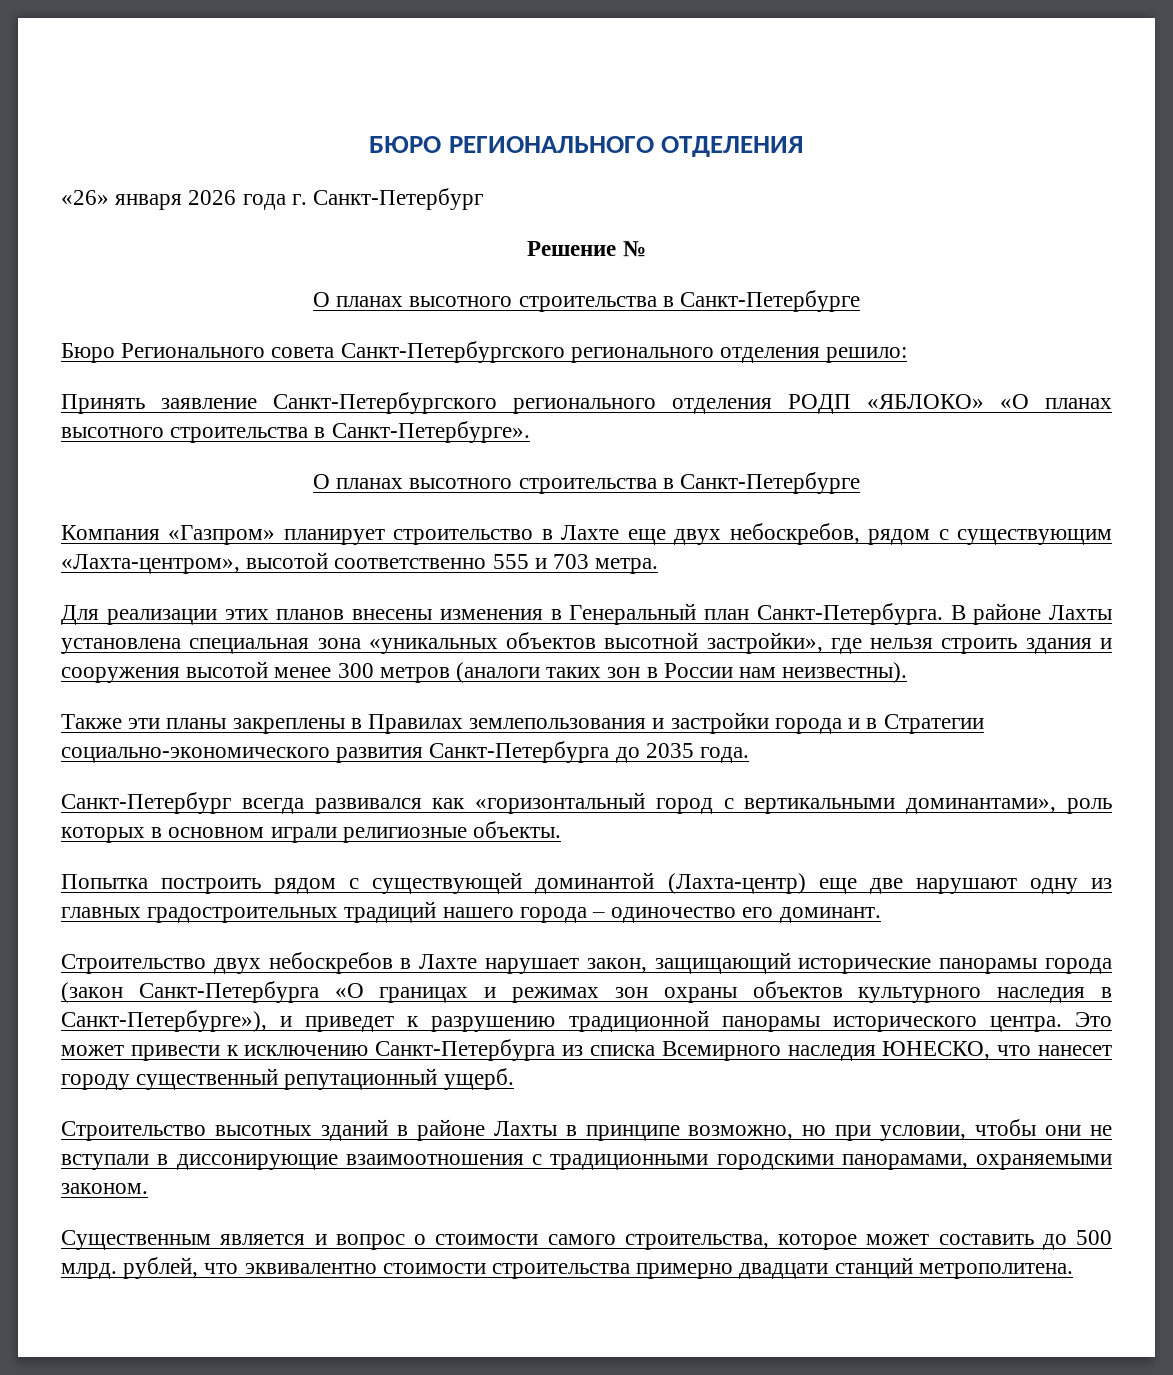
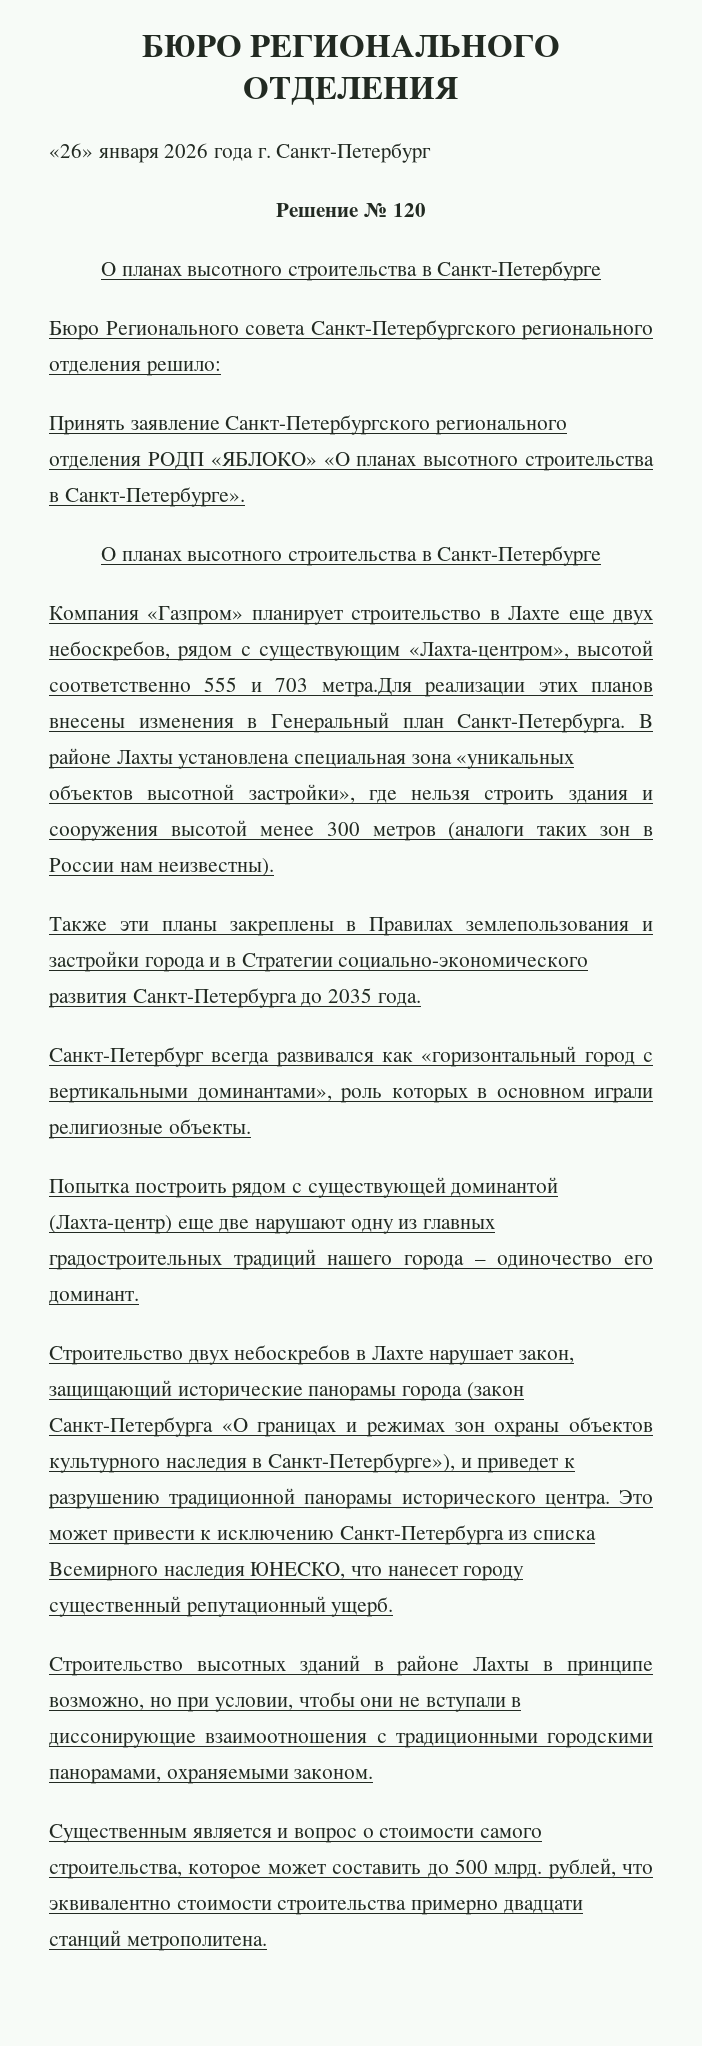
(646, 249) none -> [392,203,426,217] 120
[595,558,659,574] [61,605,99,625] метра. // Для -> [321,678,412,697] метра.Для

